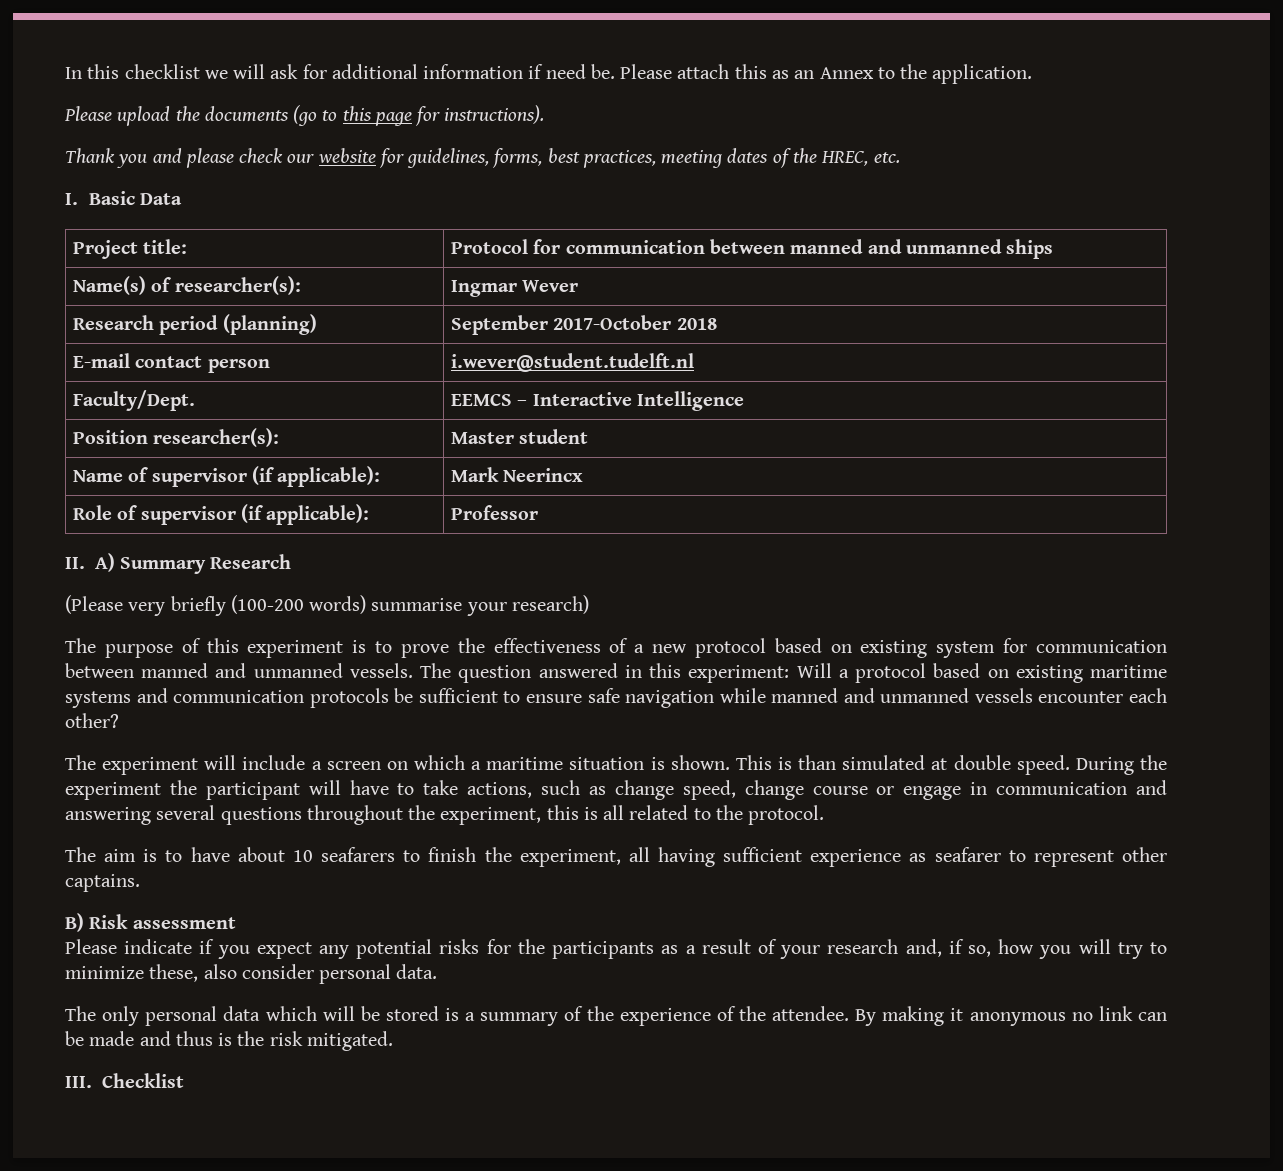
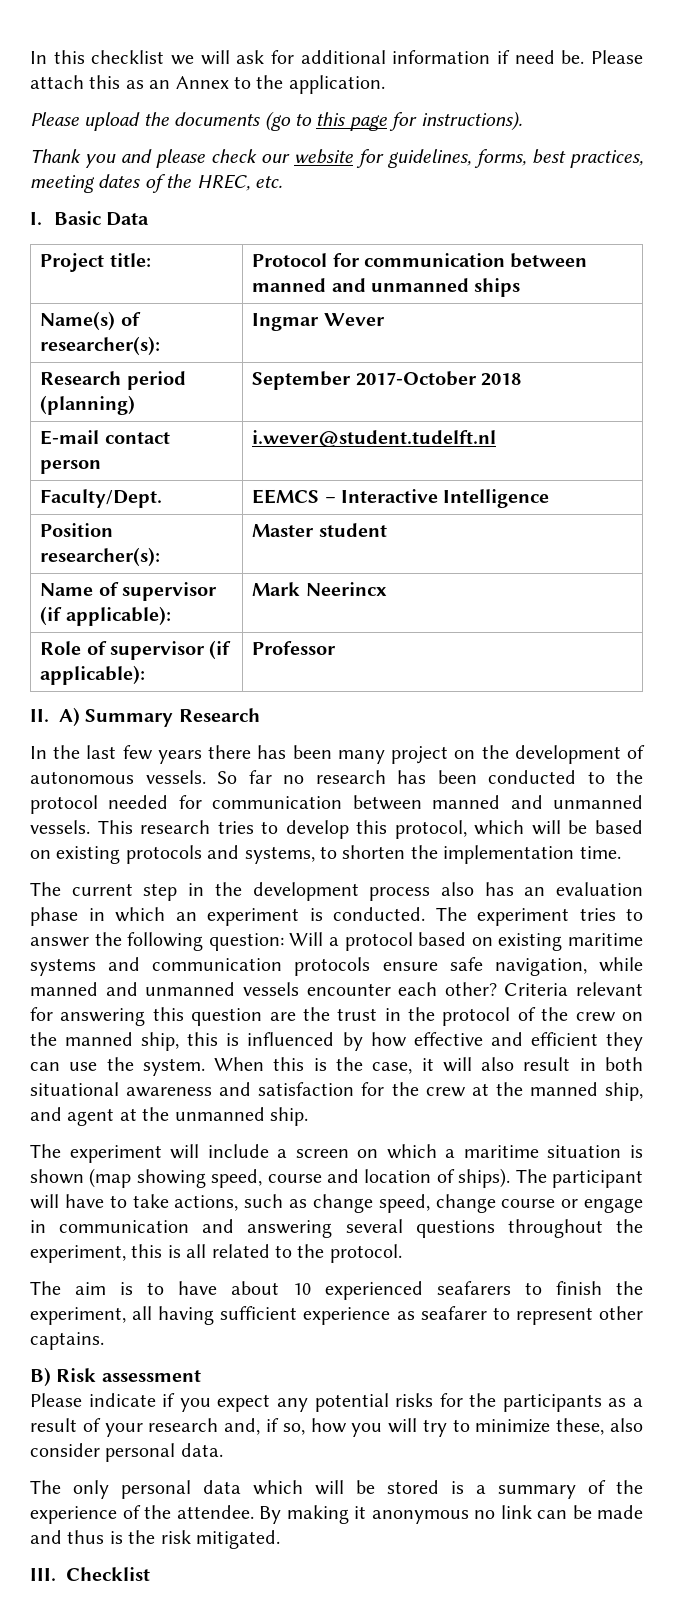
[65,595,589,616] [65,638,996,658] (Please very briefly (100-200 words) summarise your research) // The purpose of this experiment is to prove the effectiveness of a new protocol based on existing system -> [30,745,645,764] [30,770,643,784] [30,795,169,814] In the last few years there has been many project on the development of autonomous vessels. So far no research has been conducted to the protocol needed
[420,663,790,683] The question answered in this experiment: -> [97,820,643,839] [30,845,621,864] [30,882,643,901] [30,907,643,926] [30,932,284,951] This research tries to develop this protocol, which will be based on existing protocols and systems, to shorten the implementation time. // The current step in the development process also has an evaluation phase in which an experiment is conducted. The experiment tries to answer the following question:
[394,688,521,703] be sufficient to -> (371, 966) none
[625,690,715,708] navigation -> [494,958,587,976] navigation,
(119, 720) none -> [504,982,643,996] [30,1007,643,1026] [30,1032,644,1051] [30,1057,643,1076] [30,1082,644,1101] [30,1107,308,1126] Criteria relevant for answering this question are the trust in the protocol of the crew on the manned ship, this is influenced by how effective and efficient they can use the system. When this is the case, it will also result in both situational awareness and satisfaction for the crew at the manned ship, and agent at the unmanned ship.
[670,755,1167,775] [65,780,197,800] shown. This is than simulated at double speed. During the experiment the -> [30,1168,547,1188] shown (map showing speed, course and location of ships). The
(313, 856) none -> [325,1281,423,1300] experienced

